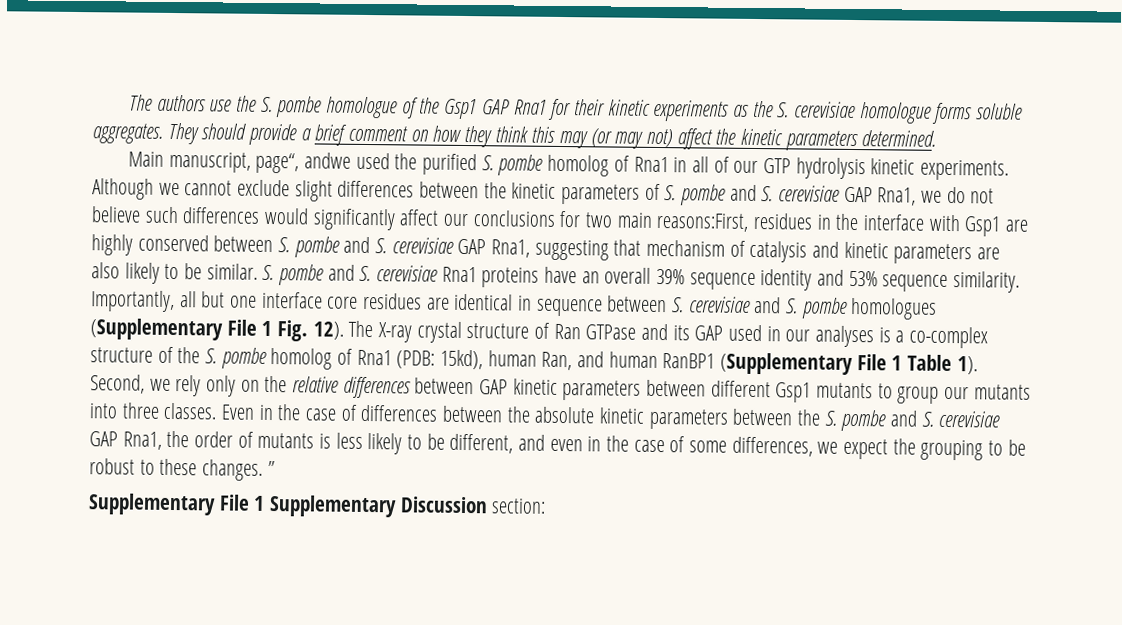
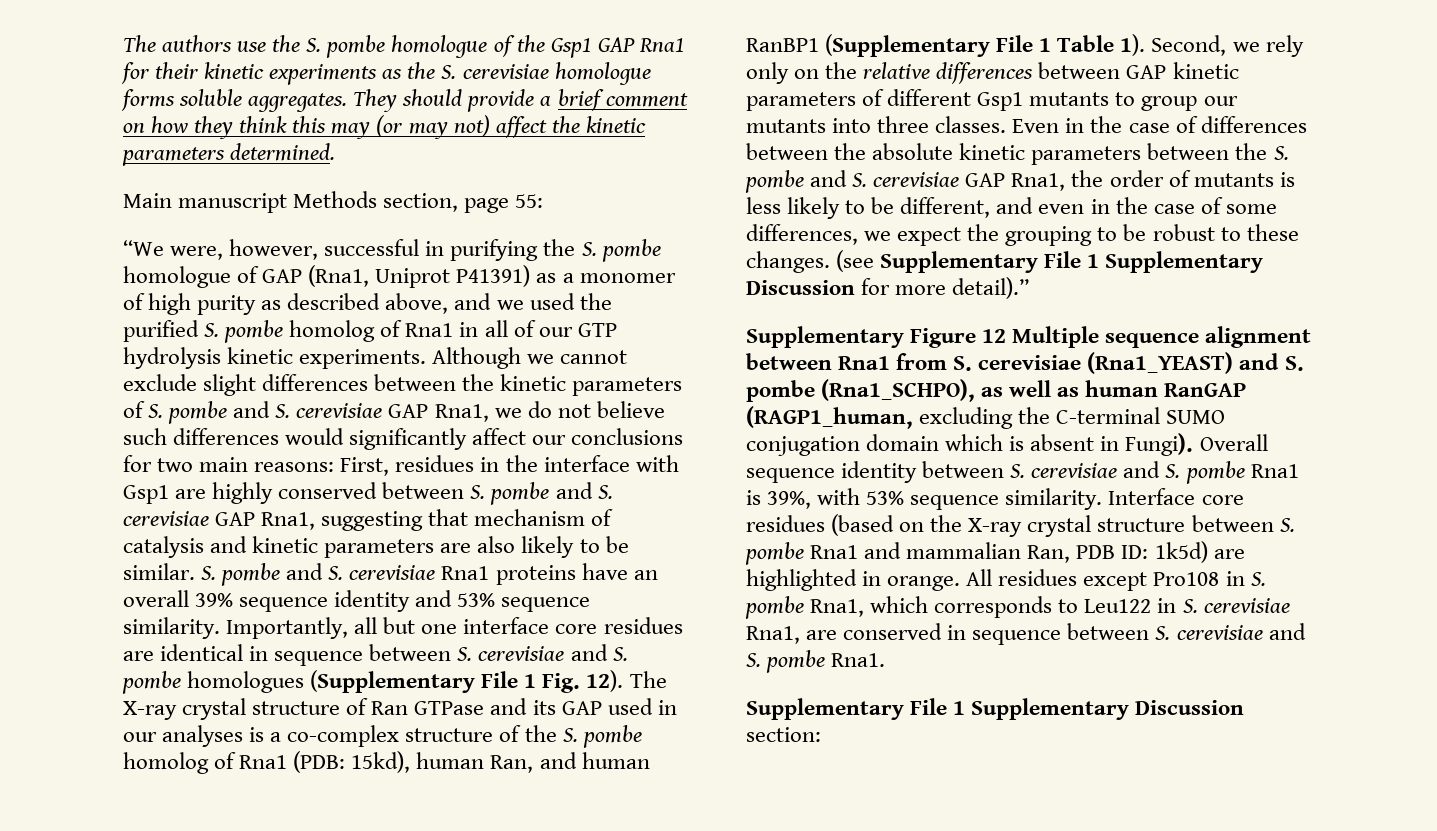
[168,151,352,174] manuscript, page“, andwe -> [178,191,544,213] [123,239,661,262] [123,265,676,288] [123,293,524,315] manuscript Methods section, page 55: // “We were, however, successful in purifying the S. pombe homologue of GAP (Rna1, Uniprot P41391) as a monomer of high purity as described above, and we
[656,212,750,232] reasons:First, -> [254,457,390,476] reasons: First,
[646,379,707,397] between -> [862,89,885,106] of
[267,460,275,477] ” -> [836,250,1264,273] [746,277,1030,299] [746,326,1312,348] [746,352,1304,374] [746,379,1247,402] [746,406,1226,429] [746,433,1268,456] [746,461,1299,484] [746,488,1244,510] [746,514,1295,537] [745,541,1245,565] [746,569,1266,591] [745,596,1290,619] [746,623,1306,645] [746,650,886,673] (see Supplementary File 1 Supplementary Discussion for more detail).” // Supplementary Figure 12 Multiple sequence alignment between Rna1 from S. cerevisiae (Rna1_YEAST) and S. pombe (Rna1_SCHPO), as well as human RanGAP (RAGP1_human, excluding the C-terminal SUMO conjugation domain which is absent in Fungi). Overall sequence identity between S. cerevisiae and S. pombe Rna1 is 39%, with 53% sequence similarity. Interface core residues (based on the X-ray crystal structure between S. pombe Rna1 and mammalian Ran, PDB ID: 1k5d) are highlighted in orange. All residues except Pro108 in S. pombe Rna1, which corresponds to Leu122 in S. cerevisiae Rna1, are conserved in sequence between S. cerevisiae and S. pombe Rna1.

